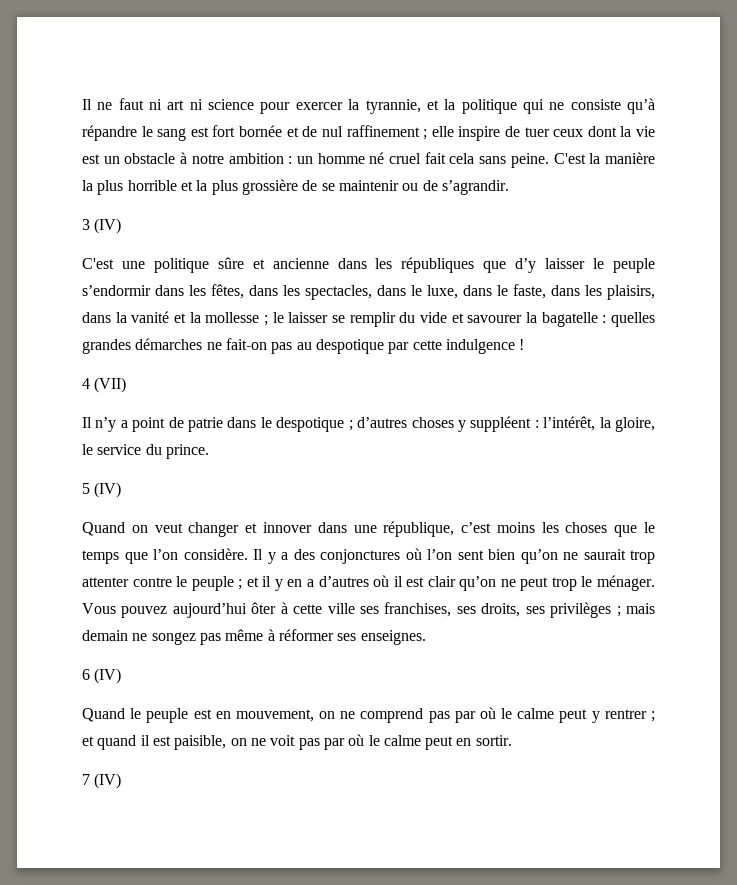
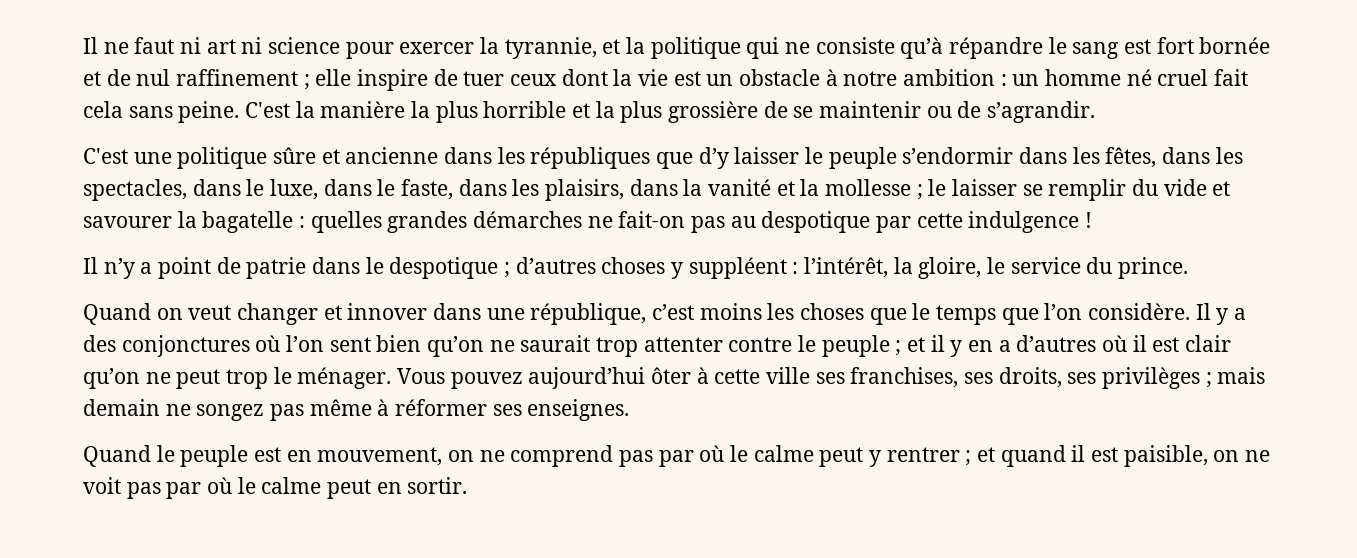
[82,218,122,234] // 3 (IV) -> (1096, 112) none
[82,377,127,393] // 4 (VII) -> (1093, 220) none
[82,482,122,498] // 5 (IV) -> (1189, 268) none
[82,668,122,684] // 6 (IV) -> (630, 410) none
[82,773,122,789] // 7 (IV) -> (468, 485) none

